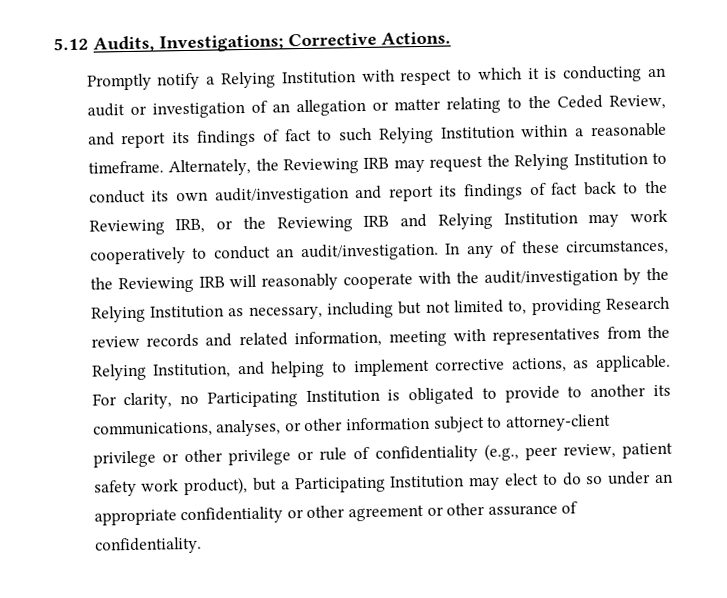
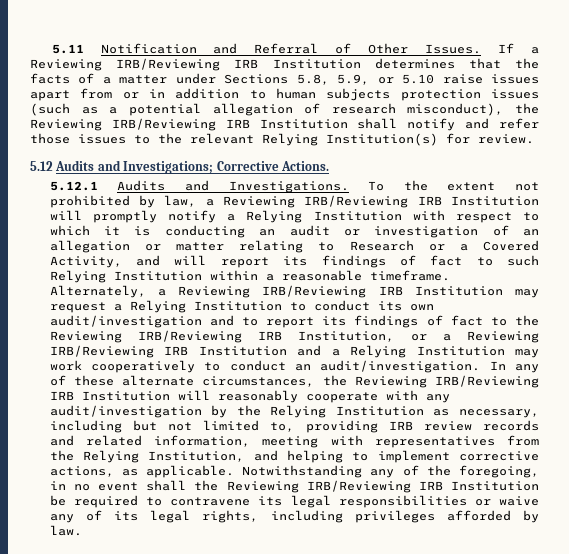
[53,31,451,53] [86,73,152,91] 5.12 Audits, Investigations; Corrective Actions. // Promptly -> [51,43,540,54] [30,58,539,71] [30,73,539,85] [30,88,539,101] [30,103,539,116] [30,118,539,131] [30,133,534,146] [30,160,329,174] [49,180,539,193] [49,195,539,208] [49,210,157,223] 5.11 Notification and Referral of Other Issues. If a Reviewing IRB/Reviewing IRB Institution determines that the facts of a matter under Sections 5.8, 5.9, or 5.10 raise issues apart from or in addition to human subjects protection issues (such as a potential allegation of research misconduct), the Reviewing IRB/Reviewing IRB Institution shall notify and refer those issues to the relevant Relying Institution(s) for review. // 5.12 Audits and Investigations; Corrective Actions. // 5.12.1 Audits and Investigations. To the extent not prohibited by law, a Reviewing IRB/Reviewing IRB Institution will promptly
[527,94,666,110] [87,132,115,146] the Ceded Review, and -> [349,240,539,251] [49,255,207,268] Research or a Covered Activity, and will
[255,157,390,175] the Reviewing IRB -> [157,285,503,298] a Reviewing IRB/Reviewing IRB Institution
[486,154,510,167] the -> [113,304,122,311] a
[388,181,617,202] report its findings of fact back -> [242,315,483,328] to report its findings of fact
[175,213,428,234] IRB, or the Reviewing IRB and -> [137,330,539,343] [49,345,340,358] IRB/Reviewing IRB Institution, or a Reviewing IRB/Reviewing IRB Institution and a
(560, 247) none -> [122,375,195,386] alternate
[198,276,225,288] IRB -> [434,375,539,388] [49,391,170,401] IRB/Reviewing IRB Institution
[456,271,480,284] the -> [425,394,450,403] any
[605,296,670,310] Research -> [388,421,413,430] IRB
[91,384,671,410] [92,413,611,438] [92,442,673,468] [93,471,673,497] [93,501,579,526] [94,536,202,555] For clarity, no Participating Institution is obligated to provide to another its communications, analyses, or other information subject to attorney-client privilege or other privilege or rule of confidentiality (e.g., peer review, patient safety work product), but a Participating Institution may elect to do so under an appropriate confidentiality or other agreement or other assurance of confidentiality. -> [242,465,539,478] [49,480,539,493] [49,495,539,508] [49,510,539,523] [49,525,82,536] Notwithstanding any of the foregoing, in no event shall the Reviewing IRB/Reviewing IRB Institution be required to contravene its legal responsibilities or waive any of its legal rights, including privileges afforded by law.

